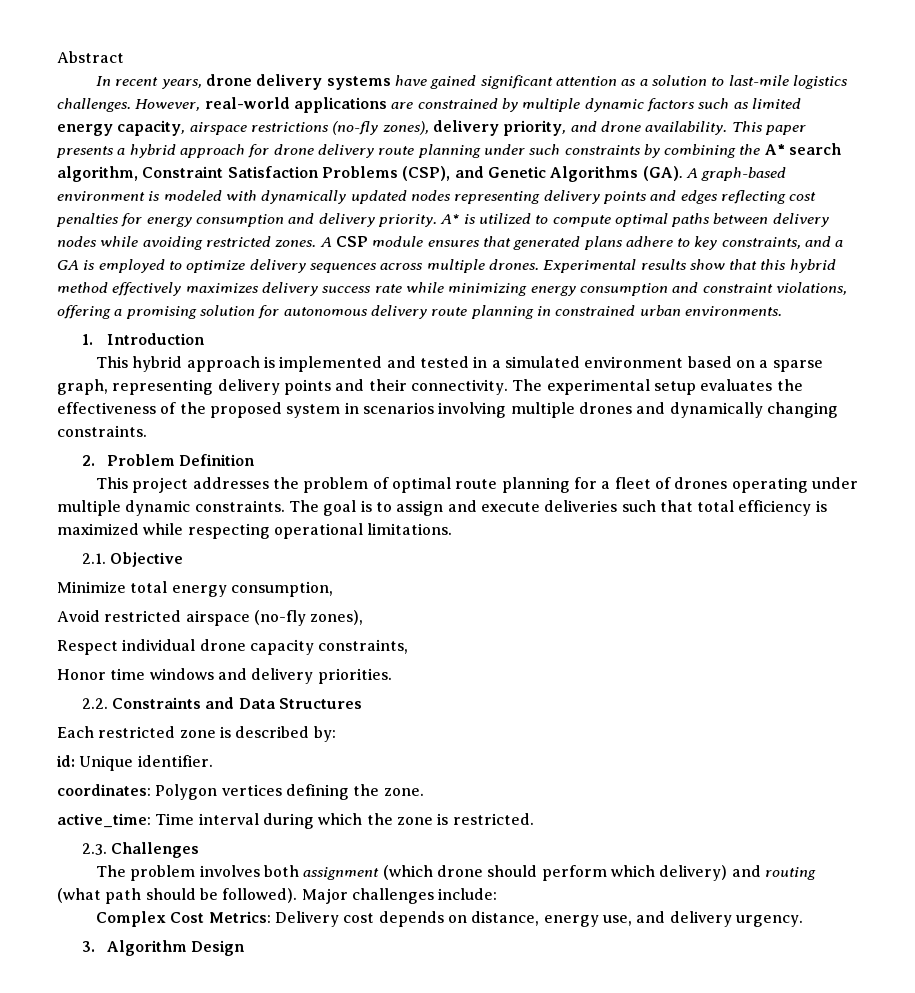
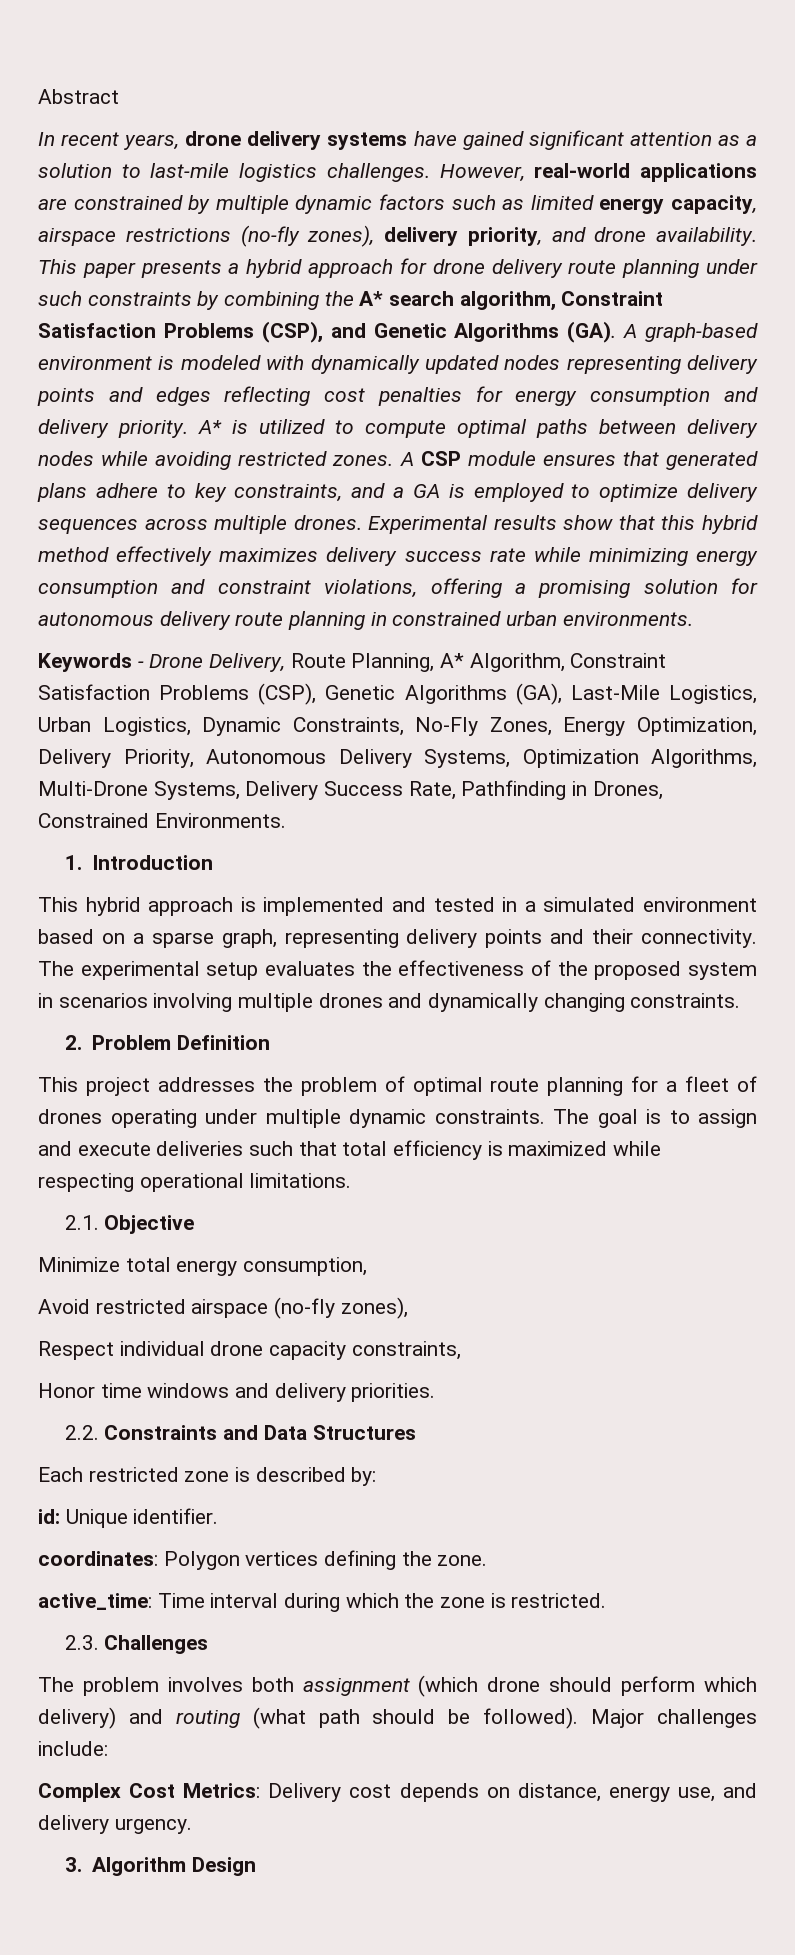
(782, 311) none -> [38,653,667,672] [38,683,757,705] [38,717,757,736] [38,749,757,768] [38,780,663,800] [38,813,286,828] // Keywords - Drone Delivery, Route Planning, A* Algorithm, Constraint Satisfaction Problems (CSP), Genetic Algorithms (GA), Last-Mile Logistics, Urban Logistics, Dynamic Constraints, No-Fly Zones, Energy Optimization, Delivery Priority, Autonomous Delivery Systems, Optimization Algorithms, Multi-Drone Systems, Delivery Success Rate, Pathfinding in Drones, Constrained Environments.

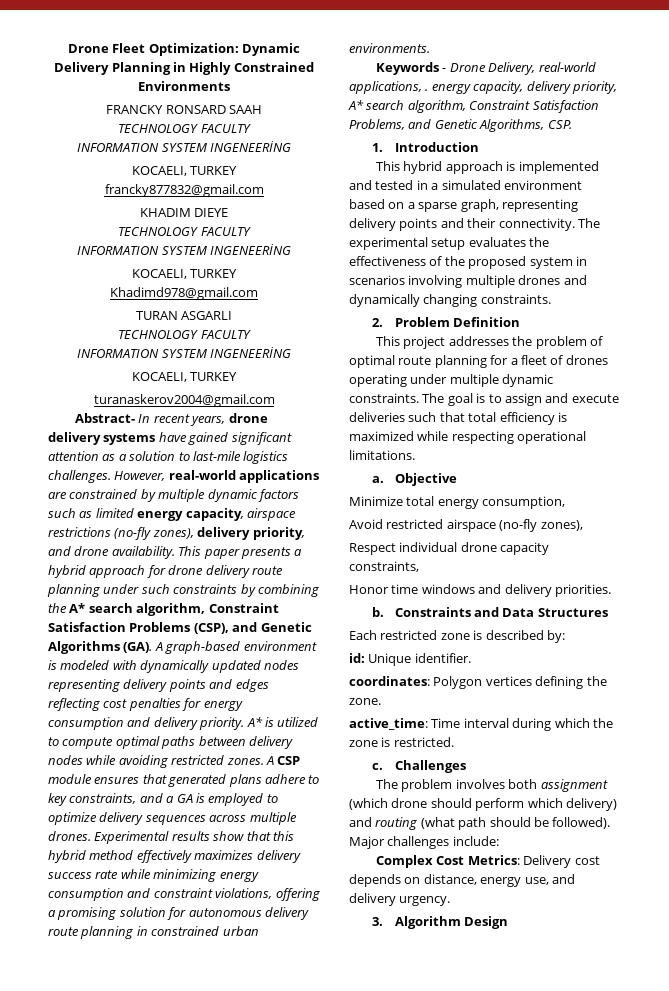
[38,89,119,104] Abstract // -> [67,43,301,56] [54,62,314,75] [138,81,230,91] [106,105,262,114] [118,124,251,133] [77,141,291,152] [131,166,238,176] [104,184,264,197] [139,208,229,217] [118,227,251,236] [77,244,291,255] [131,269,238,279] [110,287,258,300] [135,311,233,320] [118,330,251,339] [77,347,291,358] [131,372,238,382] [93,394,275,407] [75,413,136,423] Drone Fleet Optimization: Dynamic Delivery Planning in Highly Constrained Environments // FRANCKY RONSARD SAAH // TECHNOLOGY FACULTY // INFORMATION SYSTEM INGENEERİNG // KOCAELI, TURKEY // francky877832@gmail.com // KHADIM DIEYE // TECHNOLOGY FACULTY // INFORMATION SYSTEM INGENEERİNG // KOCAELI, TURKEY // Khadimd978@gmail.com // TURAN ASGARLI // TECHNOLOGY FACULTY // INFORMATION SYSTEM INGENEERİNG // KOCAELI, TURKEY // turanaskerov2004@gmail.com // Abstract-
[290,653,667,672] [38,683,757,705] [38,717,757,736] [38,749,757,768] [38,780,663,800] [38,813,286,828] Route Planning, A* Algorithm, Constraint Satisfaction Problems (CSP), Genetic Algorithms (GA), Last-Mile Logistics, Urban Logistics, Dynamic Constraints, No-Fly Zones, Energy Optimization, Delivery Priority, Autonomous Delivery Systems, Optimization Algorithms, Multi-Drone Systems, Delivery Success Rate, Pathfinding in Drones, Constrained Environments. -> [538,62,596,72] [349,81,617,94] [348,100,599,113] [349,119,573,132] real-world applications, . energy capacity, delivery priority, A* search algorithm, Constraint Satisfaction Problems, and Genetic Algorithms, CSP.
[64,1215,99,1230] 2.1. -> [371,476,384,483] a.
[64,1425,99,1440] 2.2. -> [371,607,384,617] b.
[64,1635,99,1650] 2.3. -> [371,763,383,770] c.

